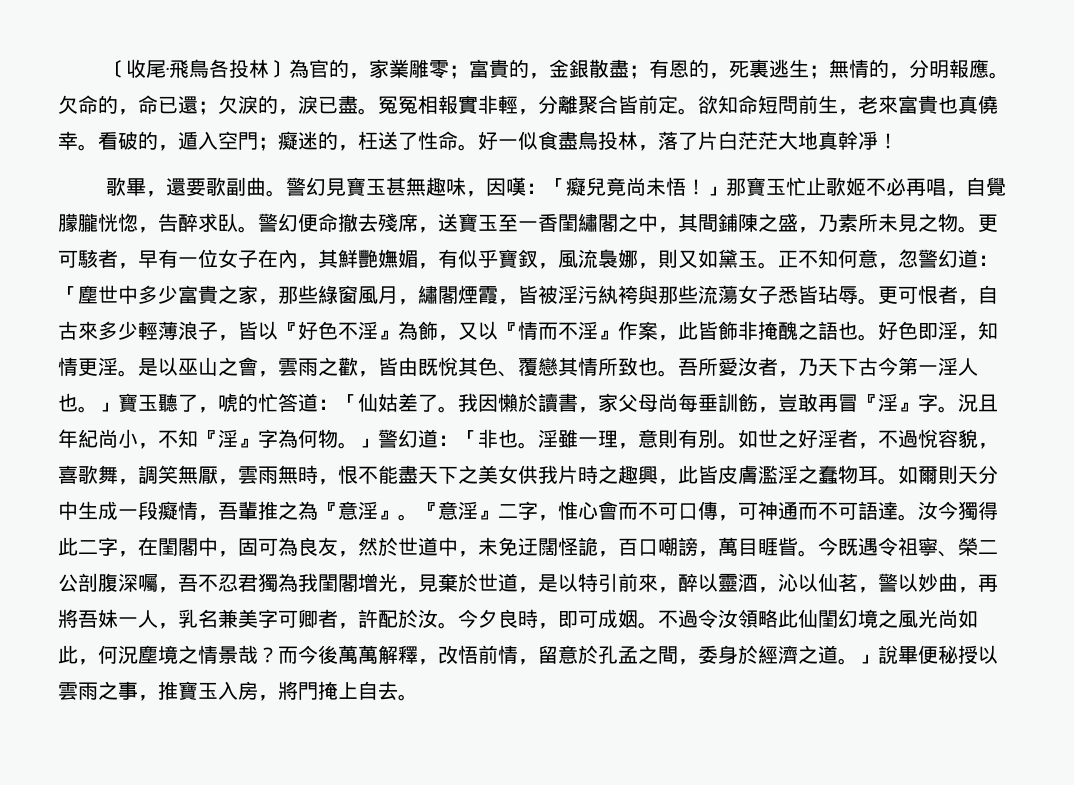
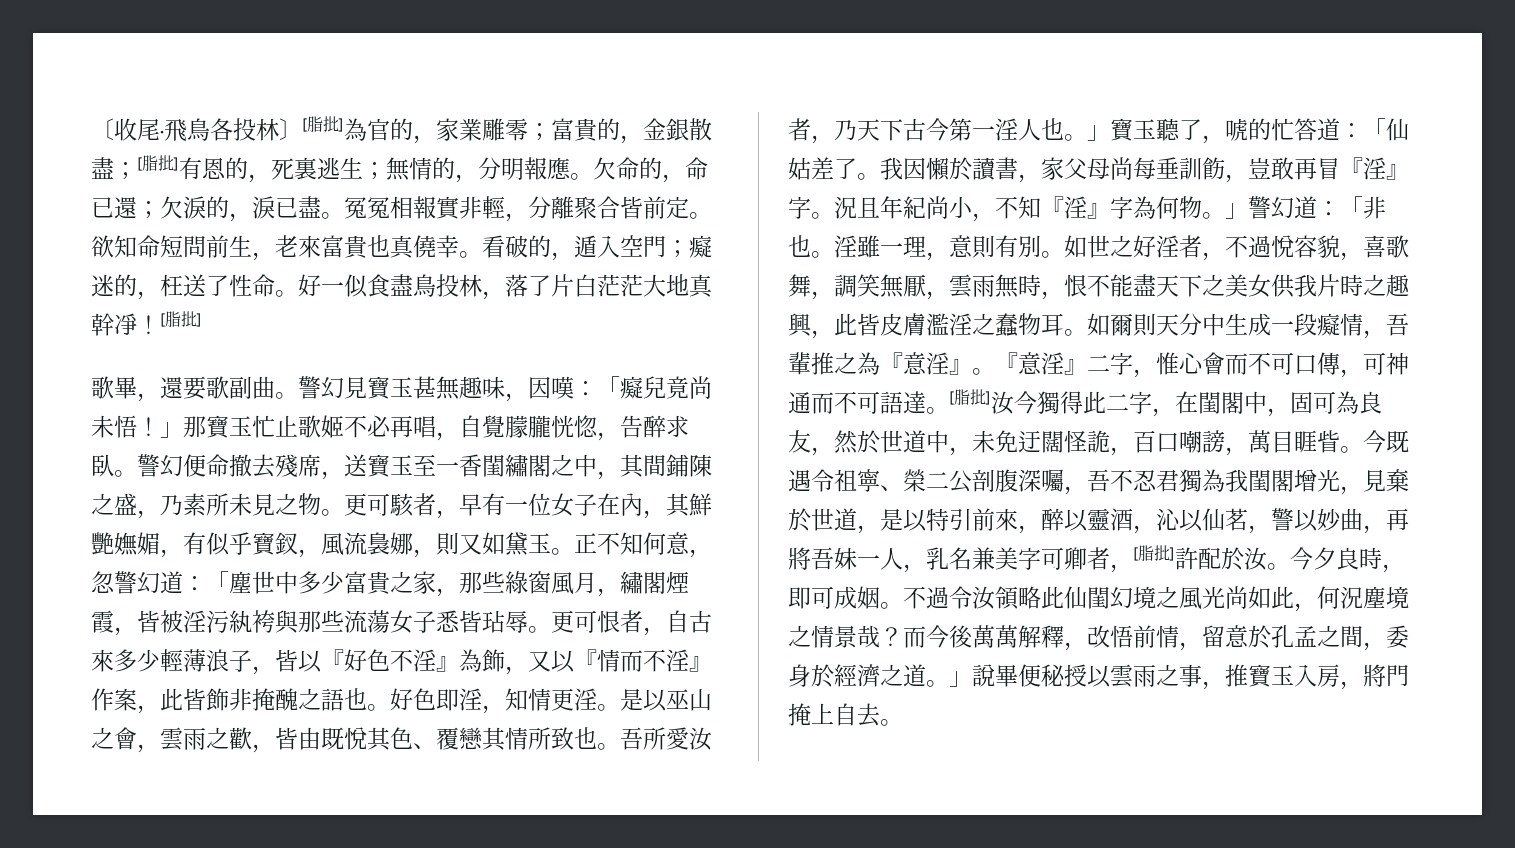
(290, 69) none -> [302,116,344,132] [脂批]
(650, 72) none -> [137,155,179,171] [脂批]
(898, 141) none -> [160,311,202,327] [脂批]
(918, 517) none -> [949,389,991,405] [脂批]
(358, 626) none -> [1133,545,1175,561] [脂批]

